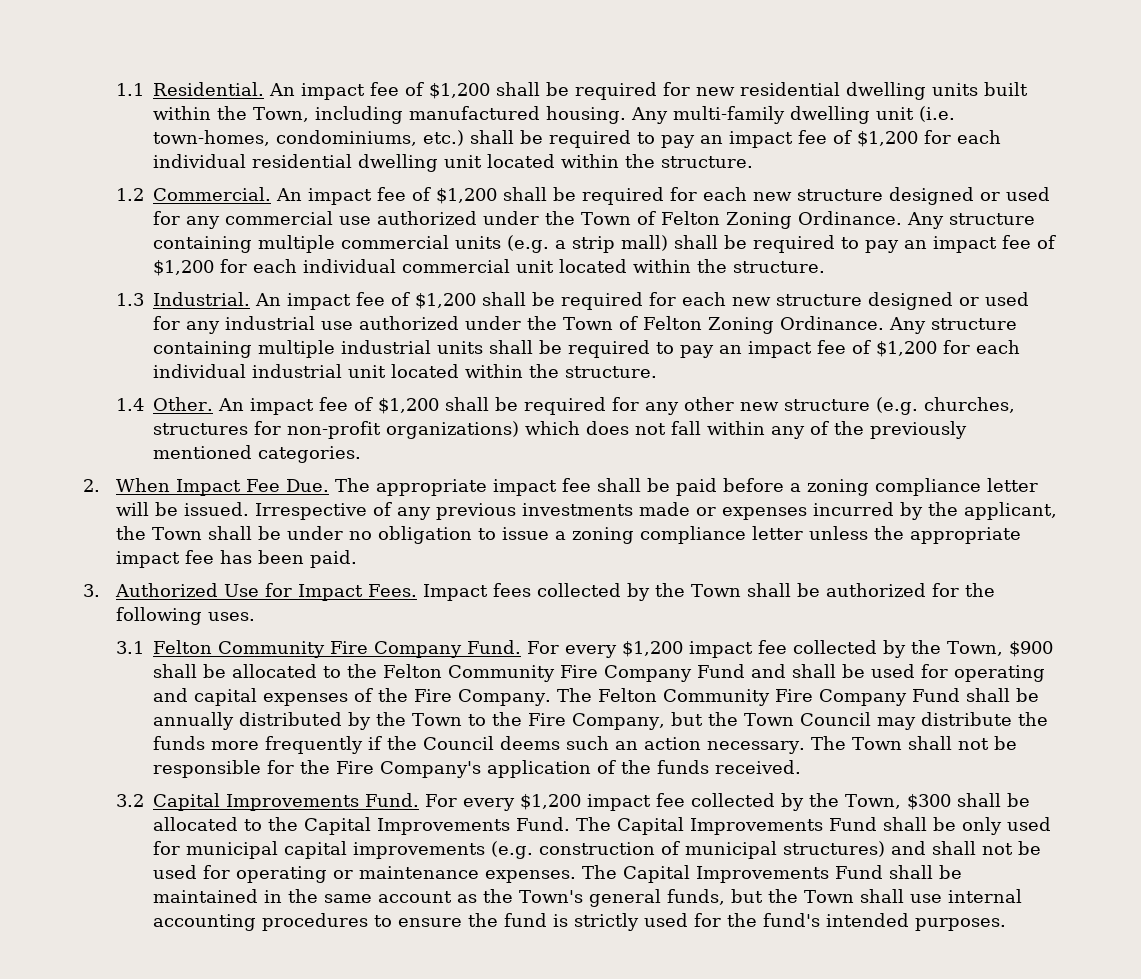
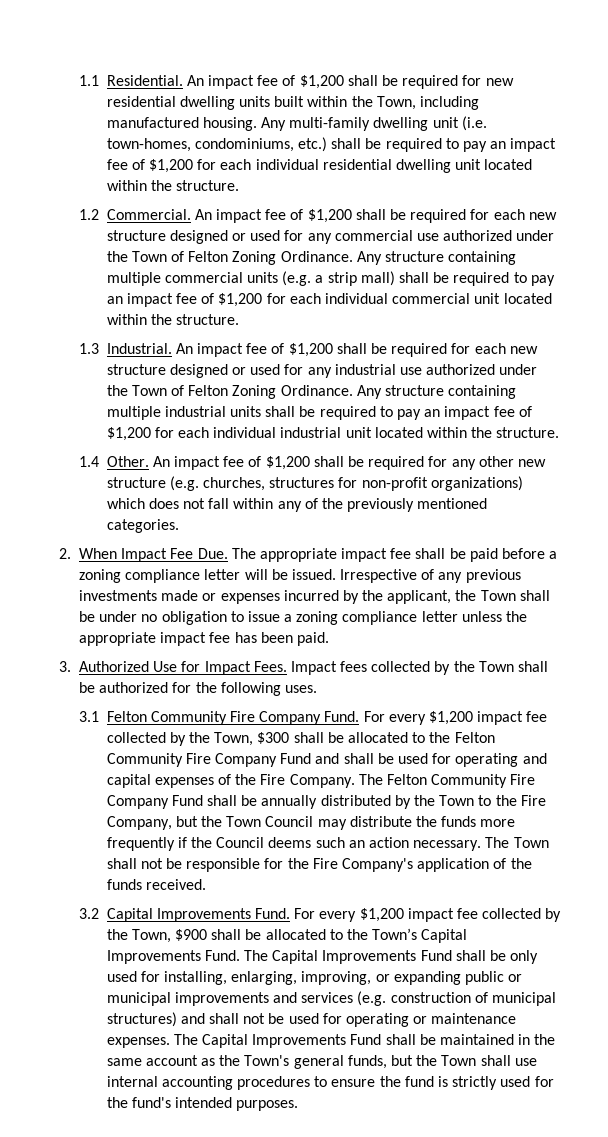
[1008,641,1053,657] $900 -> [257,732,290,744] $300
[906,793,1030,810] [152,817,298,831] $300 shall be allocated to the -> [175,928,418,941] $900 shall be allocated to the Town’s
[185,841,485,859] municipal capital improvements -> [164,971,523,985] [106,992,354,1006] installing, enlarging, improving, or expanding public or municipal improvements and services

